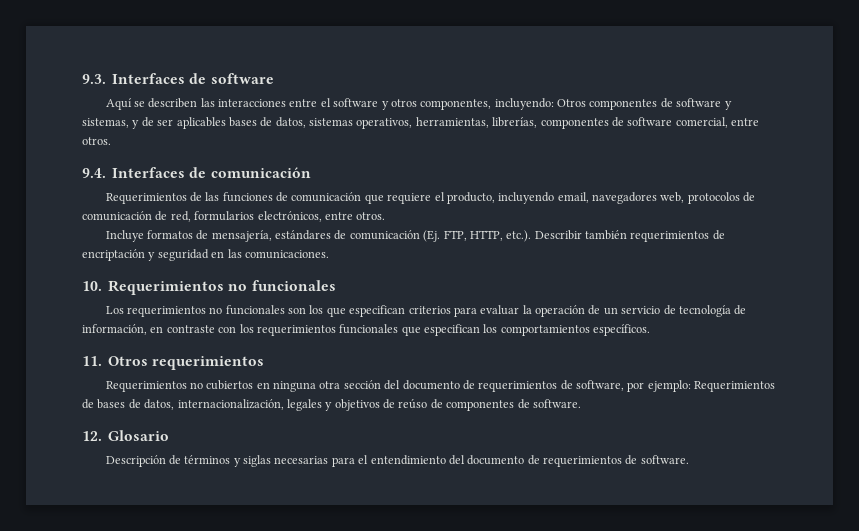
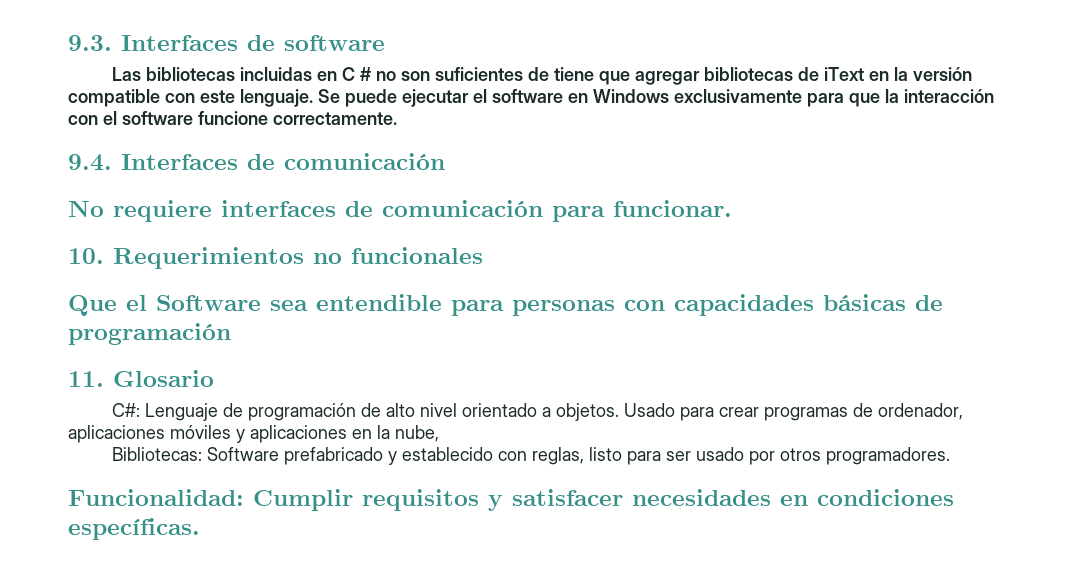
[105,98,732,110] [82,117,759,129] [82,137,111,145] [82,167,311,178] [105,192,756,204] [82,211,386,222] [105,230,725,242] [82,249,329,261] [82,280,336,295] [105,305,747,317] [82,324,651,336] [82,356,265,370] [105,380,776,392] [82,398,581,411] [82,430,170,441] [105,455,689,467] Aquí se describen las interacciones entre el software y otros componentes, incluyendo: Otros componentes de software y sistemas, y de ser aplicables bases de datos, sistemas operativos, herramientas, librerías, componentes de software comercial, entre otros. // 9.4. Interfaces de comunicación // Requerimientos de las funciones de comunicación que requiere el producto, incluyendo email, navegadores web, protocolos de comunicación de red, formularios electrónicos, entre otros. // Incluye formatos de mensajería, estándares de comunicación (Ej. FTP, HTTP, etc.). Describir también requerimientos de encriptación y seguridad en las comunicaciones. // 10. Requerimientos no funcionales // Los requerimientos no funcionales son los que especifican criterios para evaluar la operación de un servicio de tecnología de información, en contraste con los requerimientos funcionales que especifican los comportamientos específicos. // 11. Otros requerimientos // Requerimientos no cubiertos en ninguna otra sección del documento de requerimientos de software, por ejemplo: Requerimientos de bases de datos, internacionalización, legales y objetivos de reúso de componentes de software. // 12. Glosario // Descripción de términos y siglas necesarias para el entendimiento del documento de requerimientos de software. -> [111,67,972,85] [68,89,994,107] [68,111,397,125] [68,153,445,171] [68,200,732,222] [68,247,483,269] [68,294,943,316] [68,323,231,345] [68,370,214,387] [111,403,963,421] [68,425,439,443] [111,447,950,465] [68,489,954,511] [68,518,200,540] Las bibliotecas incluidas en C # no son suficientes de tiene que agregar bibliotecas de iText en la versión compatible con este lenguaje. Se puede ejecutar el software en Windows exclusivamente para que la interacción con el software funcione correctamente. // 9.4. Interfaces de comunicación // No requiere interfaces de comunicación para funcionar. // 10. Requerimientos no funcionales // Que el Software sea entendible para personas con capacidades básicas de programación // 11. Glosario // C#: Lenguaje de programación de alto nivel orientado a objetos. Usado para crear programas de ordenador, aplicaciones móviles y aplicaciones en la nube, // Bibliotecas: Software prefabricado y establecido con reglas, listo para ser usado por otros programadores. // Funcionalidad: Cumplir requisitos y satisfacer necesidades en condiciones específicas.

